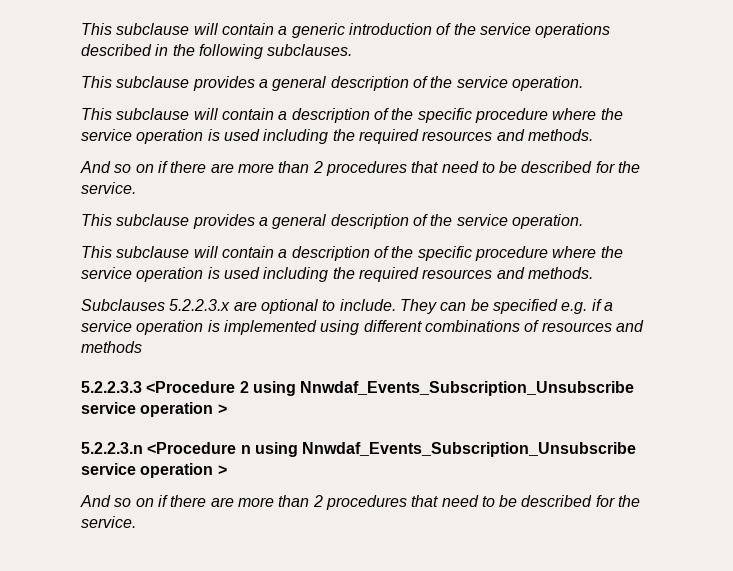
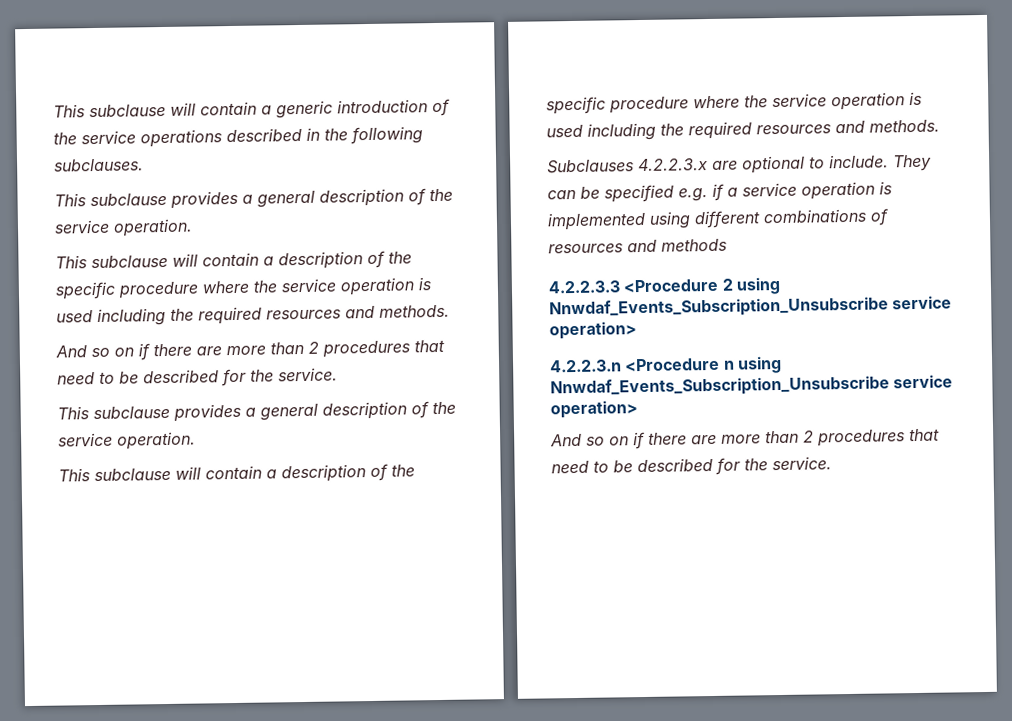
[169,299,231,311] 5.2.2.3.x -> [638,158,708,172] 4.2.2.3.x
[81,381,142,393] 5.2.2.3.3 -> [548,280,621,294] 4.2.2.3.3
[140,402,227,417] [81,442,143,454] operation > // 5.2.2.3.n -> [549,321,637,340] [550,359,622,373] operation> // 4.2.2.3.n
[140,463,227,478] operation > -> [550,400,638,419] operation>

